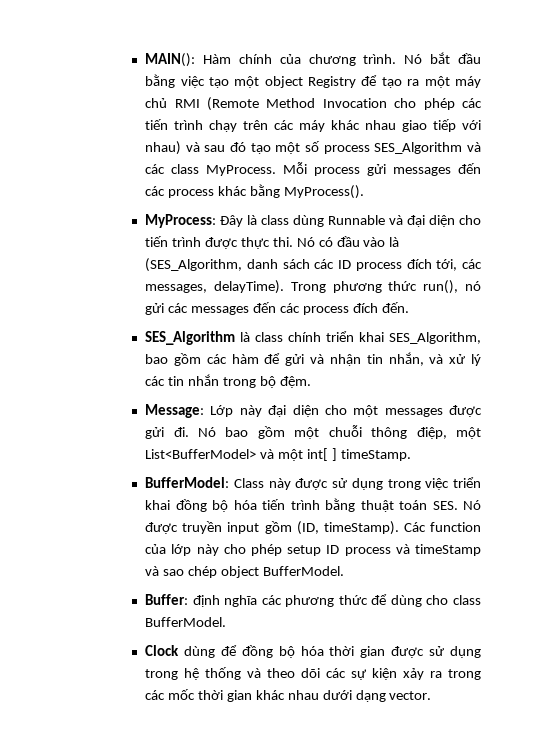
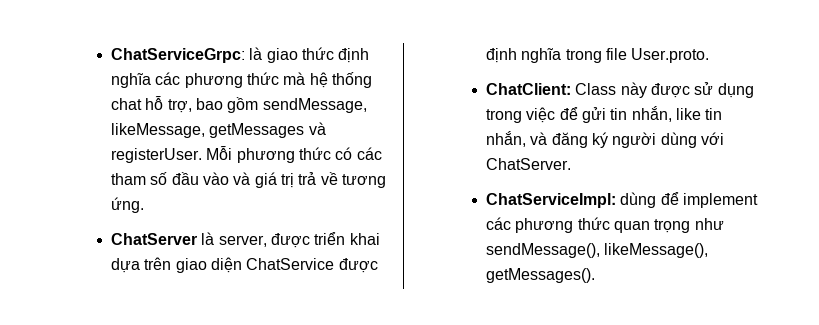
[145,52,481,67] [145,74,482,88] [145,97,483,111] [145,119,481,132] [145,141,481,155] [145,162,481,176] [145,184,364,199] [145,214,481,228] [145,236,400,249] [145,258,483,272] [145,280,481,294] [145,302,409,315] [145,331,481,345] [145,352,481,366] [145,374,311,388] [145,404,483,418] [145,425,481,439] [145,448,411,461] [145,477,230,488] MAIN(): Hàm chính của chương trình. Nó bắt đầu bằng việc tạo một object Registry để tạo ra một máy chủ RMI (Remote Method Invocation cho phép các tiến trình chạy trên các máy khác nhau giao tiếp với nhau) và sau đó tạo một số process SES_Algorithm và các class MyProcess. Mỗi process gửi messages đến các process khác bằng MyProcess(). // MyProcess: Đây là class dùng Runnable và đại diện cho tiến trình được thực thi. Nó có đầu vào là (SES_Algorithm, danh sách các ID process đích tới, các messages, delayTime). Trong phương thức run(), nó gửi các messages đến các process đích đến. // SES_Algorithm là class chính triển khai SES_Algorithm, bao gồm các hàm để gửi và nhận tin nhắn, và xử lý các tin nhắn trong bộ đệm. // Message: Lớp này đại diện cho một messages được gửi đi. Nó bao gồm một chuỗi thông điệp, một List<BufferModel> và một int[ ] timeStamp. // BufferModel: -> [111,47,370,63] [111,72,372,88] [111,96,367,113] [111,122,326,138] [111,146,382,163] [111,172,386,188] [111,197,145,213] [111,232,380,248] [111,257,378,273] [486,48,710,63] [486,83,572,95] ChatServiceGrpc: là giao thức định nghĩa các phương thức mà hệ thống chat hỗ trợ, bao gồm sendMessage, likeMessage, getMessages và registerUser. Mỗi phương thức có các tham số đầu vào và giá trị trả về tương ứng. // ChatServer là server, được triển khai dựa trên giao diện ChatService được định nghĩa trong file User.proto. // ChatClient:
[453,477,482,488] [145,498,481,512] [145,521,482,535] [145,544,481,556] [145,566,344,578] [145,594,482,607] [145,617,227,627] [145,645,482,658] [145,667,481,680] [145,689,432,702] triển khai đồng bộ hóa tiến trình bằng thuật toán SES. Nó được truyền input gồm (ID, timeStamp). Các function của lớp này cho phép setup ID process và timeStamp và sao chép object BufferModel. // Buffer: định nghĩa các phương thức để dùng cho class BufferModel. // Clock dùng để đồng bộ hóa thời gian được sử dụng trong hệ thống và theo dõi các sự kiện xảy ra trong các mốc thời gian khác nhau dưới dạng vector. -> [559,106,723,123] [486,131,724,148] [486,158,572,170] [486,192,758,208] [486,217,724,233] [486,243,709,258] [486,268,596,283] để gửi tin nhắn, like tin nhắn, và đăng ký người dùng với ChatServer. // ChatServiceImpl: dùng để implement các phương thức quan trọng như sendMessage(), likeMessage(), getMessages().

